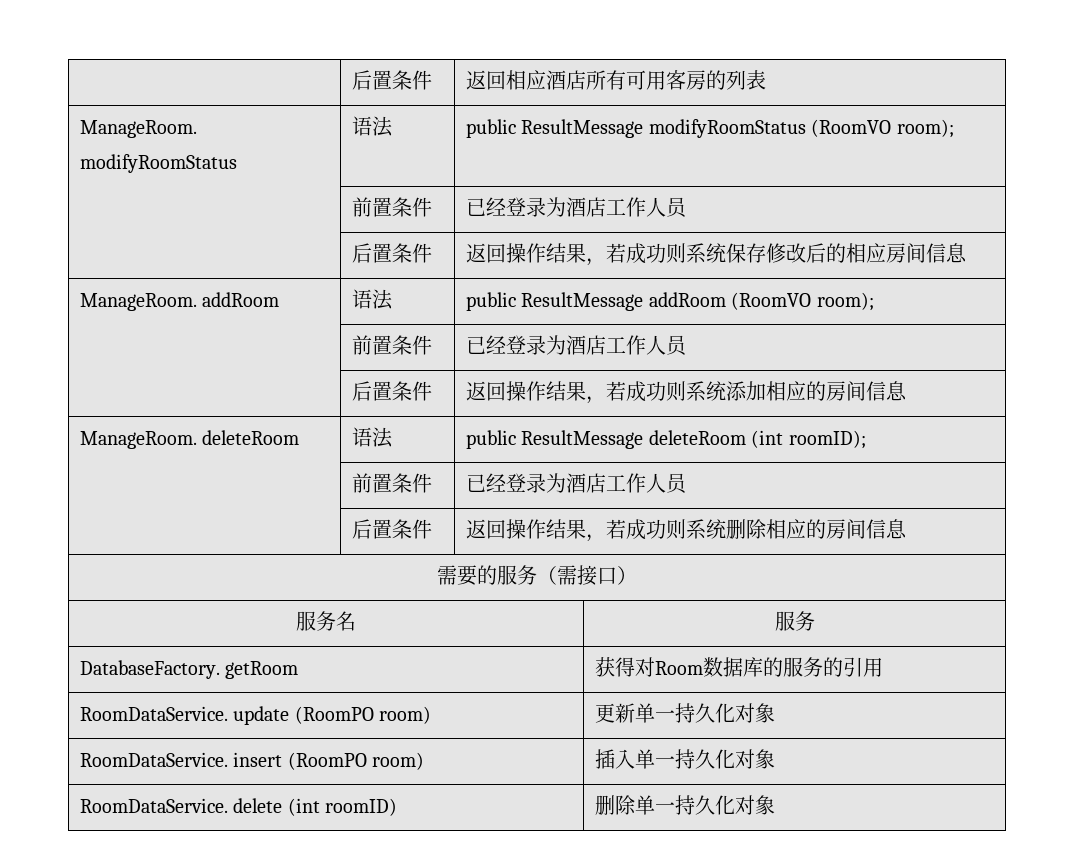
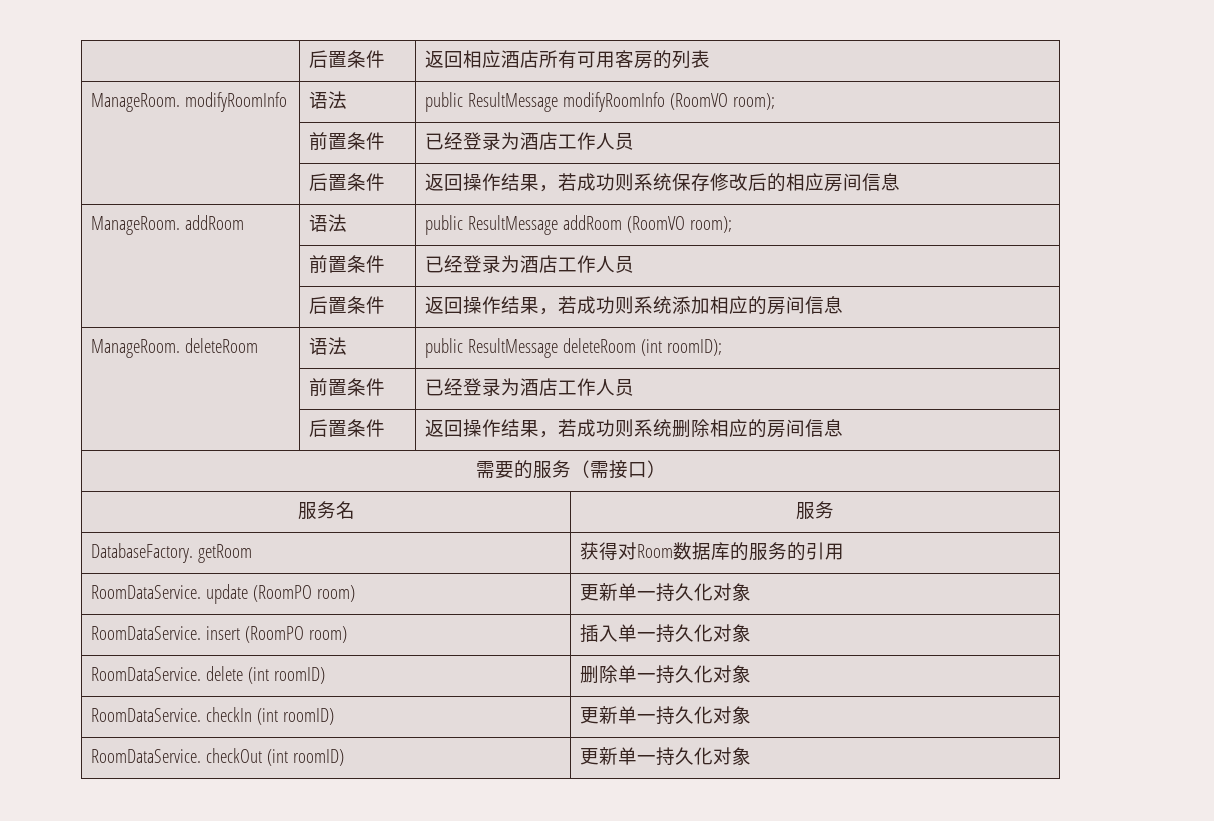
[79,154,237,173] [351,116,393,137] [465,119,806,138] modifyRoomStatus | 语法 | public ResultMessage modifyRoomStatus -> [184,92,287,112] [308,91,347,109] [424,92,665,112] modifyRoomInfo | 语法 | public ResultMessage modifyRoomInfo
(775, 805) none -> [90,707,334,725] [579,706,751,725] [90,748,344,766] [579,747,751,766] // RoomDataService. checkIn (int roomID) | 更新单一持久化对象 // RoomDataService. checkOut (int roomID) | 更新单一持久化对象

